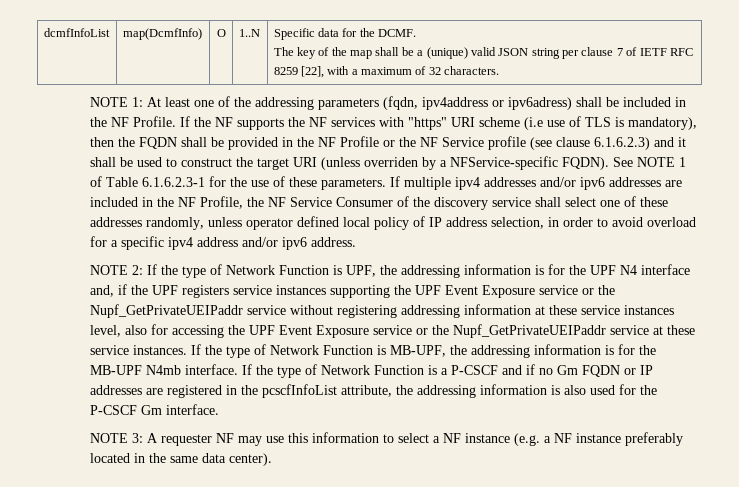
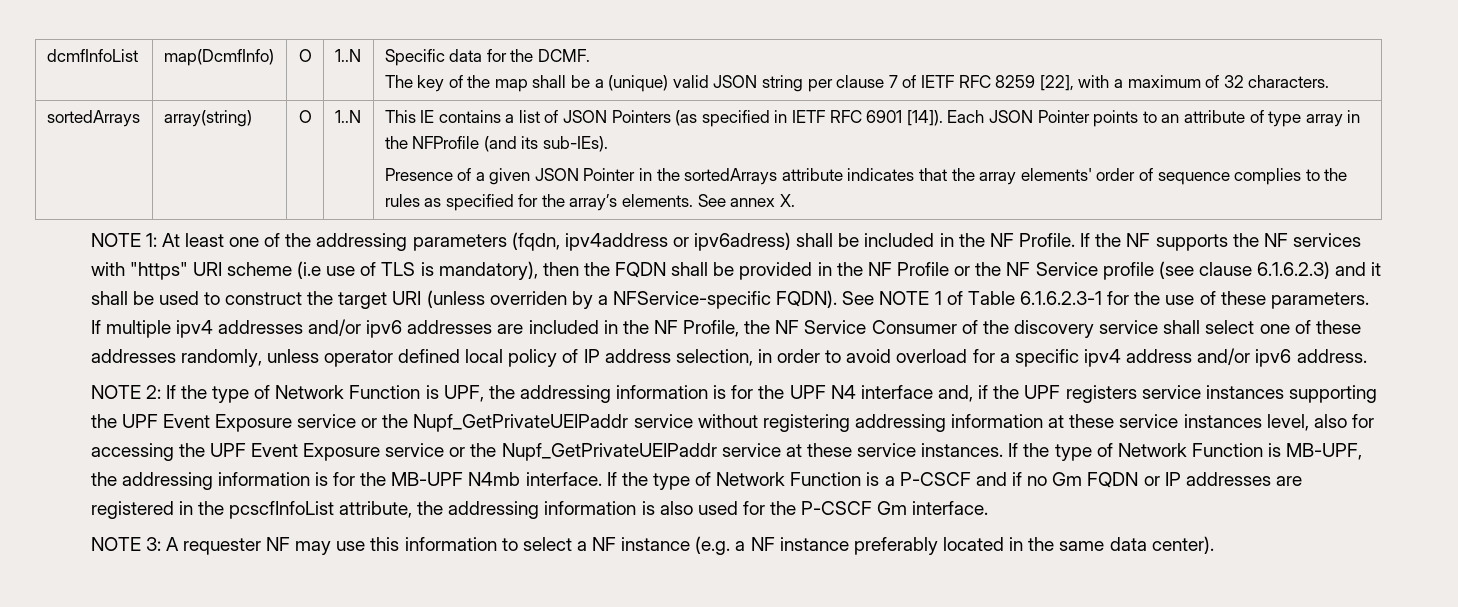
(500, 70) none -> [46,110,140,127] [163,110,252,127] [298,110,312,123] [334,110,361,123] [384,110,1361,127] [384,136,608,152] [384,168,1348,185] [384,194,795,211] // sortedArrays | array(string) | O | 1..N | This IE contains a list of JSON Pointers (as specified in IETF RFC 6901 [14]). Each JSON Pointer points to an attribute of type array in the NFProfile (and its sub-IEs). // Presence of a given JSON Pointer in the sortedArrays attribute indicates that the array elements' order of sequence complies to the rules as specified for the array’s elements. See annex X.

